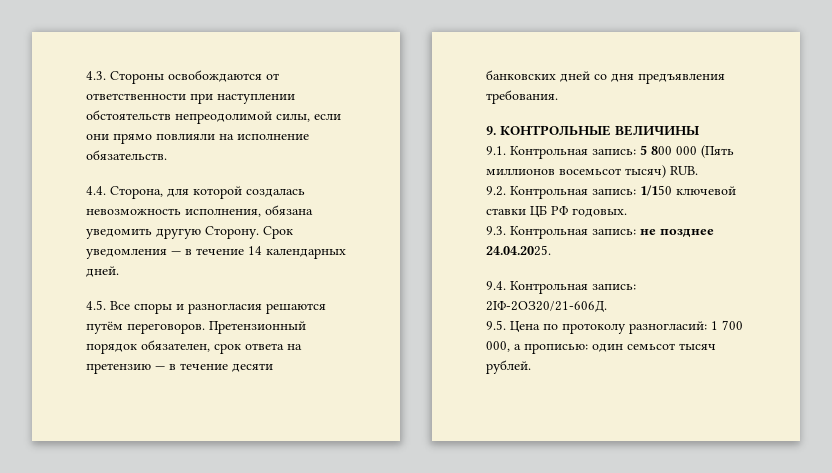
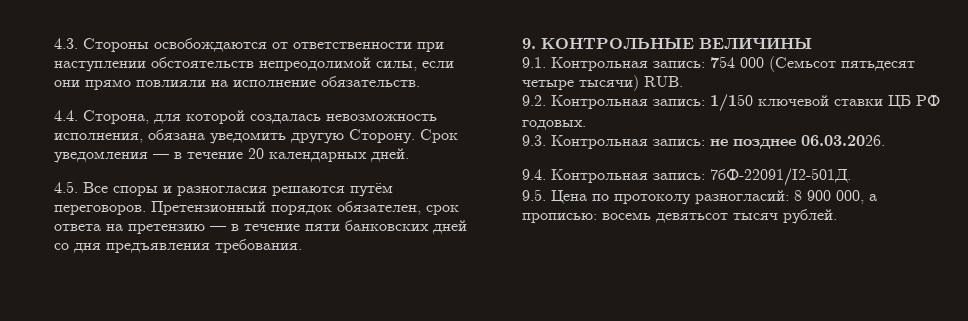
[248,246,262,255] 14 -> [248,148,264,159] 20
[232,363,273,372] десяти -> [305,224,340,231] пяти
[640,145,734,158] [486,165,666,178] 5 800 000 (Пять миллионов восемьсот тысяч) -> [710,56,915,72] [522,75,639,91] 754 000 (Семьсот пятьдесят четыре тысячи)
[486,245,551,256] 24.04.2025. -> [801,135,885,146] 06.03.2026.
[486,300,607,313] 2ІФ-2ОЗ20/21-606Д. -> [710,168,851,186] 7бФ-22091/І2-501Д.
[711,320,743,330] 1 700 -> [794,190,831,201] 8 900
[592,343,675,352] один семьсот -> [602,212,728,223] восемь девятьсот

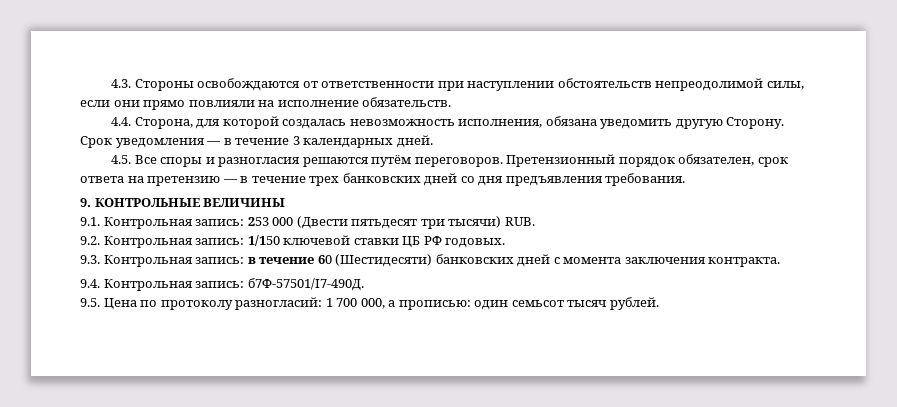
[248,148,264,159] 20 -> [292,136,300,145] 3
[305,224,340,231] пяти -> [309,176,340,186] трех
[710,56,915,72] [522,80,574,90] 754 000 (Семьсот пятьдесят четыре -> [247,216,445,229] 253 000 (Двести пятьдесят три
[710,135,885,149] не позднее 06.03.2026. -> [247,254,781,267] в течение 60 (Шестидесяти) банковских дней с момента заключения контракта.
[710,168,851,186] 7бФ-22091/І2-501Д. -> [247,278,364,291] б7Ф-57501/І7-490Д.
[794,190,831,201] 8 900 -> [325,298,358,307] 1 700
[602,212,728,223] восемь девятьсот -> [474,300,564,310] один семьсот

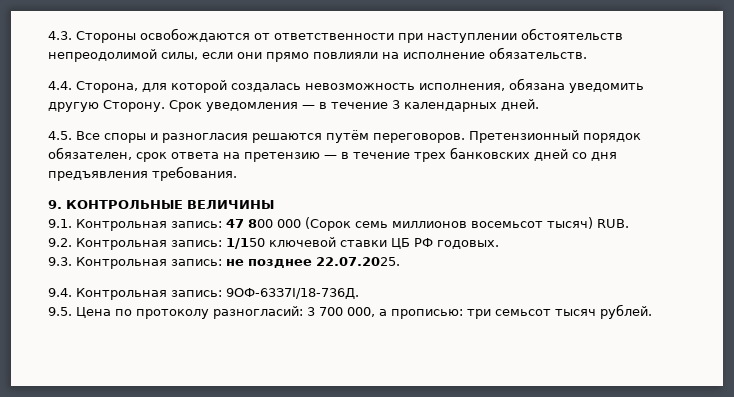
[247,216,502,229] 253 000 (Двести пятьдесят три тысячи) -> [226,217,593,231] 47 800 000 (Сорок семь миллионов восемьсот тысяч)
[247,254,781,267] в течение 60 (Шестидесяти) банковских дней с момента заключения контракта. -> [226,257,400,268] не позднее 22.07.2025.
[247,278,364,291] б7Ф-57501/І7-490Д. -> [226,288,359,299] 9ОФ-63З7І/18-736Д.
[325,298,333,307] 1 -> [307,307,315,316] 3
[474,300,509,310] один -> [467,309,491,319] три

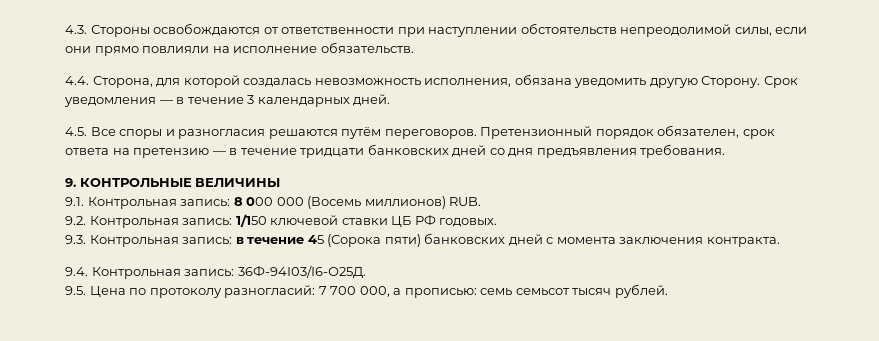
[414,152,446,162] трех -> [300,148,365,158] тридцати
[226,217,593,231] 47 800 000 (Сорок семь миллионов восемьсот тысяч) -> [233,196,446,209] 8 000 000 (Восемь миллионов)
[226,257,400,268] не позднее 22.07.2025. -> [235,233,780,247] в течение 45 (Сорока пяти) банковских дней с момента заключения контракта.
[226,288,359,299] 9ОФ-63З7І/18-736Д. -> [237,265,366,279] 36Ф-94І03/І6-О25Д.
[307,307,315,316] 3 -> [318,286,327,295] 7
[467,309,491,319] три -> [480,288,513,296] семь

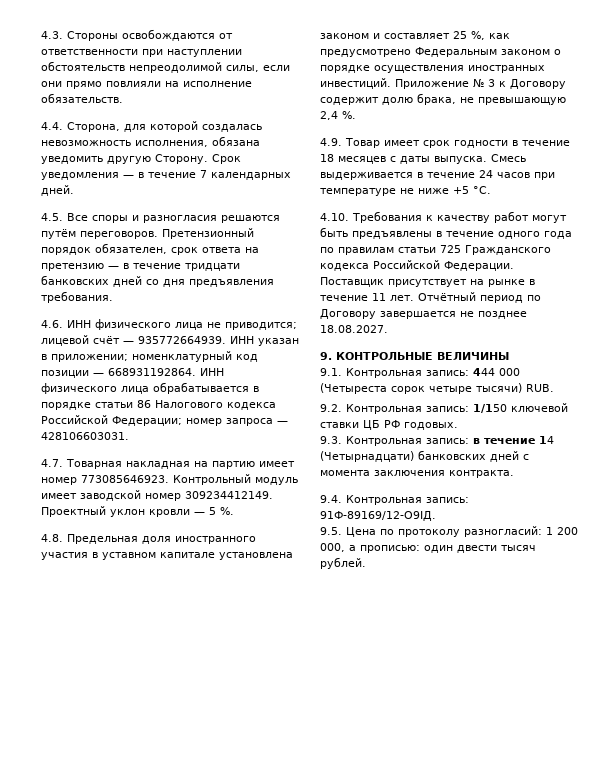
[247,95,255,104] 3 -> [200,170,207,178] 7
(726, 151) none -> [41,319,297,330] [41,335,299,346] [41,351,258,362] [41,368,224,378] [41,382,259,394] [41,400,276,410] [41,415,288,426] [41,432,129,440] [41,459,295,469] [41,474,298,485] [41,490,273,501] [41,506,234,517] [41,534,256,544] [41,552,293,560] [320,31,510,40] [320,47,561,57] [320,65,545,73] [320,78,566,89] [320,93,566,105] [320,111,356,120] [320,138,570,148] [320,154,526,164] [320,170,555,180] [320,186,491,196] [320,211,567,223] [320,227,572,239] [320,245,551,255] [320,260,514,271] [320,277,535,287] [320,292,541,303] [320,309,527,319] [320,325,388,333] // 4.6. ИНН физического лица не приводится; лицевой счёт — 935772664939. ИНН указан в приложении; номенклатурный код позиции — 668931192864. ИНН физического лица обрабатывается в порядке статьи 86 Налогового кодекса Российской Федерации; номер запроса — 428106603031. // 4.7. Товарная накладная на партию имеет номер 773085646923. Контрольный модуль имеет заводской номер 309234412149. Проектный уклон кровли — 5 %. // 4.8. Предельная доля иностранного участия в уставном капитале установлена законом и составляет 25 %, как предусмотрено Федеральным законом о порядке осуществления иностранных инвестиций. Приложение № 3 к Договору содержит долю брака, не превышающую 2,4 %. // 4.9. Товар имеет срок годности в течение 18 месяцев с даты выпуска. Смесь выдерживается в течение 24 часов при температуре не ниже +5 °C. // 4.10. Требования к качеству работ могут быть предъявлены в течение одного года по правилам статьи 725 Гражданского кодекса Российской Федерации. Поставщик присутствует на рынке в течение 11 лет. Отчётный период по Договору завершается не позднее 18.08.2027.
[233,196,446,209] 8 000 000 (Восемь миллионов) -> [473,368,520,376] [320,383,522,394] 444 000 (Четыреста сорок четыре тысячи)
[307,234,421,247] 45 (Сорока пяти) -> [539,436,554,444] [320,451,414,462] 14 (Четырнадцати)
[237,265,366,279] 36Ф-94І03/І6-О25Д. -> [320,511,436,521] 91Ф-89169/12-О9ІД.
[318,286,357,295] 7 700 -> [546,527,578,535] 1 200
[480,288,570,296] семь семьсот -> [424,545,497,553] один двести

